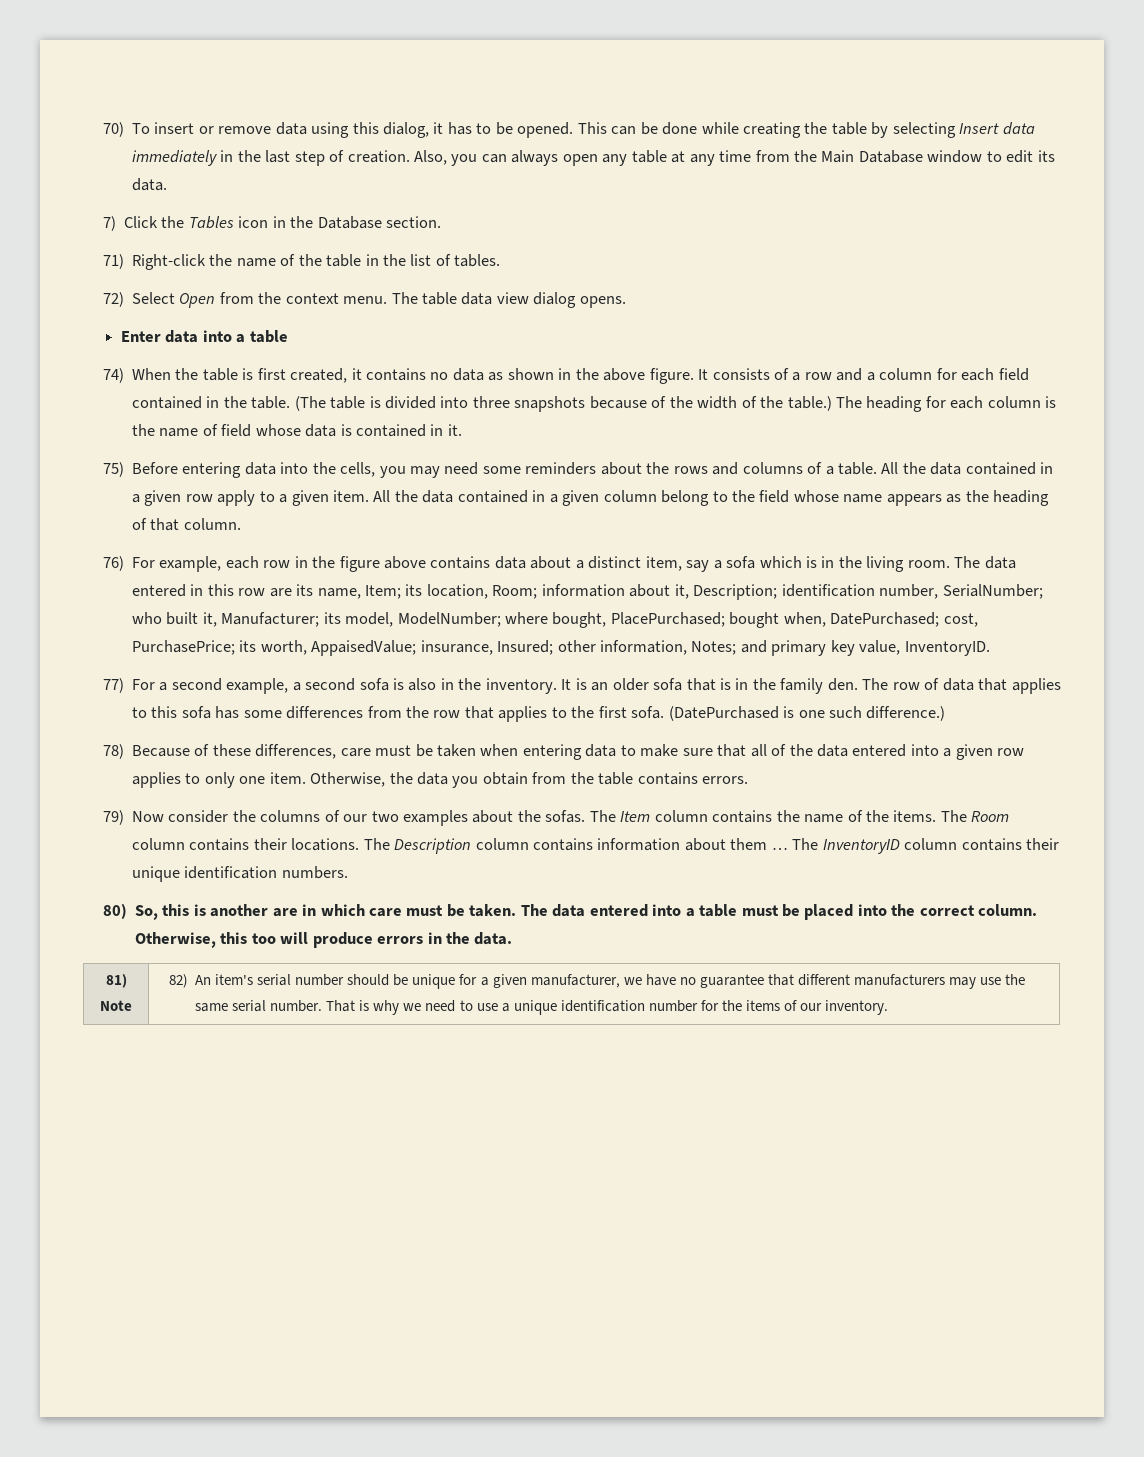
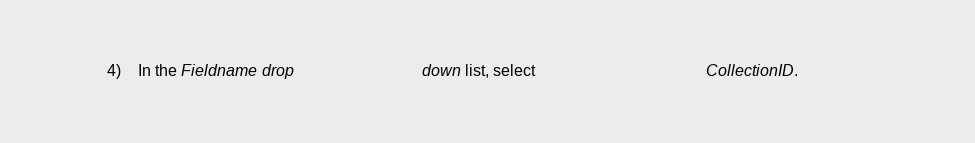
[102,122,1035,138] [131,150,1055,166] [131,178,167,191] [102,216,441,231] [102,254,501,270] [102,292,626,308] [120,330,288,343] [102,368,1029,384] [131,396,1057,412] [131,424,462,437] [102,462,1054,478] [131,490,1050,506] [131,518,241,531] [102,556,1016,572] [131,584,1043,600] [131,612,978,628] [131,640,990,656] [102,678,1061,694] [131,706,946,722] [102,744,1025,760] [131,772,749,788] [102,810,1010,826] [131,838,1060,854] [131,866,348,882] [102,903,1038,920] [134,932,513,948] [105,974,127,988] [100,1000,132,1011] [168,974,1026,989] [195,1000,889,1015] 70) To insert or remove data using this dialog, it has to be opened. This can be done while creating the table by selecting Insert data immediately in the last step of creation. Also, you can always open any table at any time from the Main Database window to edit its data. // 7) Click the Tables icon in the Database section. // 71) Right-click the name of the table in the list of tables. // 72) Select Open from the context menu. The table data view dialog opens. // Enter data into a table // 74) When the table is first created, it contains no data as shown in the above figure. It consists of a row and a column for each field contained in the table. (The table is divided into three snapshots because of the width of the table.) The heading for each column is the name of field whose data is contained in it. // 75) Before entering data into the cells, you may need some reminders about the rows and columns of a table. All the data contained in a given row apply to a given item. All the data contained in a given column belong to the field whose name appears as the heading of that column. // 76) For example, each row in the figure above contains data about a distinct item, say a sofa which is in the living room. The data entered in this row are its name, Item; its location, Room; information about it, Description; identification number, SerialNumber; who built it, Manufacturer; its model, ModelNumber; where bought, PlacePurchased; bought when, DatePurchased; cost, PurchasePrice; its worth, AppaisedValue; insurance, Insured; other information, Notes; and primary key value, InventoryID. // 77) For a second example, a second sofa is also in the inventory. It is an older sofa that is in the family den. The row of data that applies to this sofa has some differences from the row that applies to the first sofa. (DatePurchased is one such difference.) // 78) Because of these differences, care must be taken when entering data to make sure that all of the data entered into a given row applies to only one item. Otherwise, the data you obtain from the table contains errors. // 79) Now consider the columns of our two examples about the sofas. The Item column contains the name of the items. The Room column contains their locations. The Description column contains information about them … The InventoryID column contains their unique identification numbers. // 80) So, this is another are in which care must be taken. The data entered into a table must be placed into the correct column. Otherwise, this too will produce errors in the data. // 81) Note | 82) An item's serial number should be unique for a given manufacturer, we have no guarantee that different manufacturers may use the same serial number. That is why we need to use a unique identification number for the items of our inventory. -> [107,64,798,79] 4) In the Fieldname drop down list, select CollectionID.

